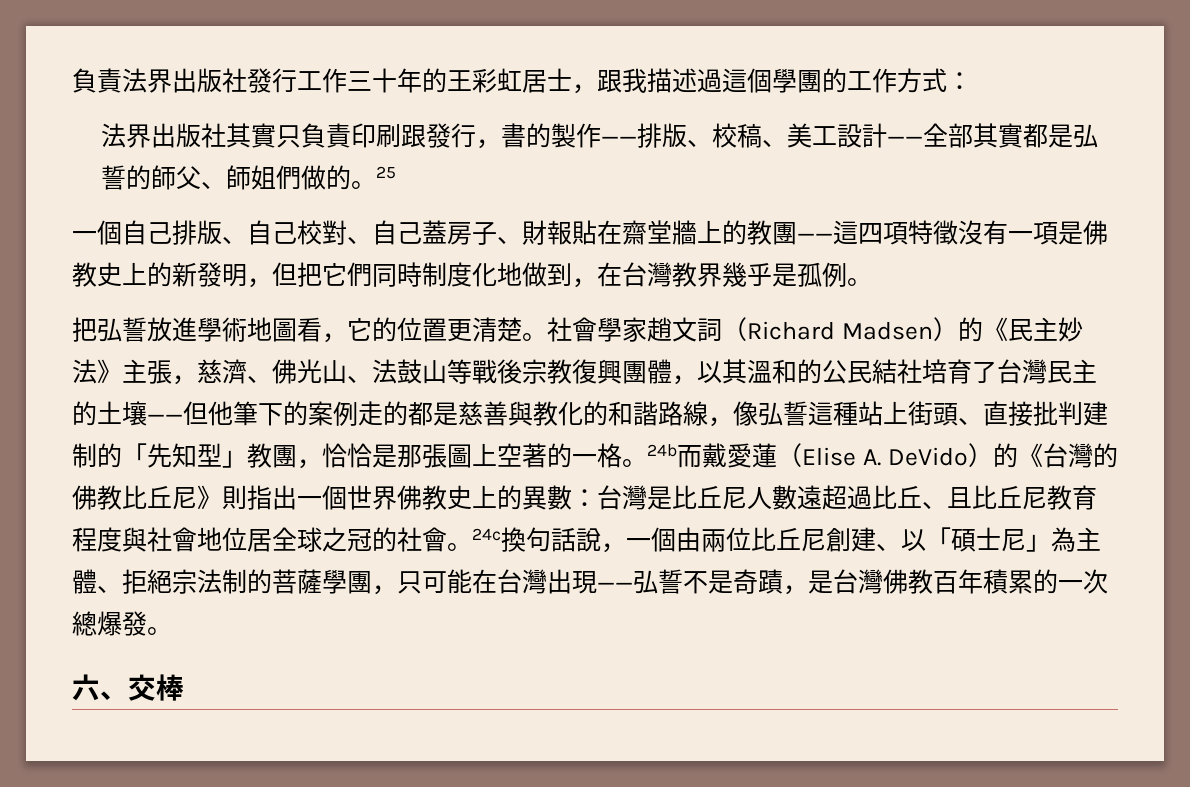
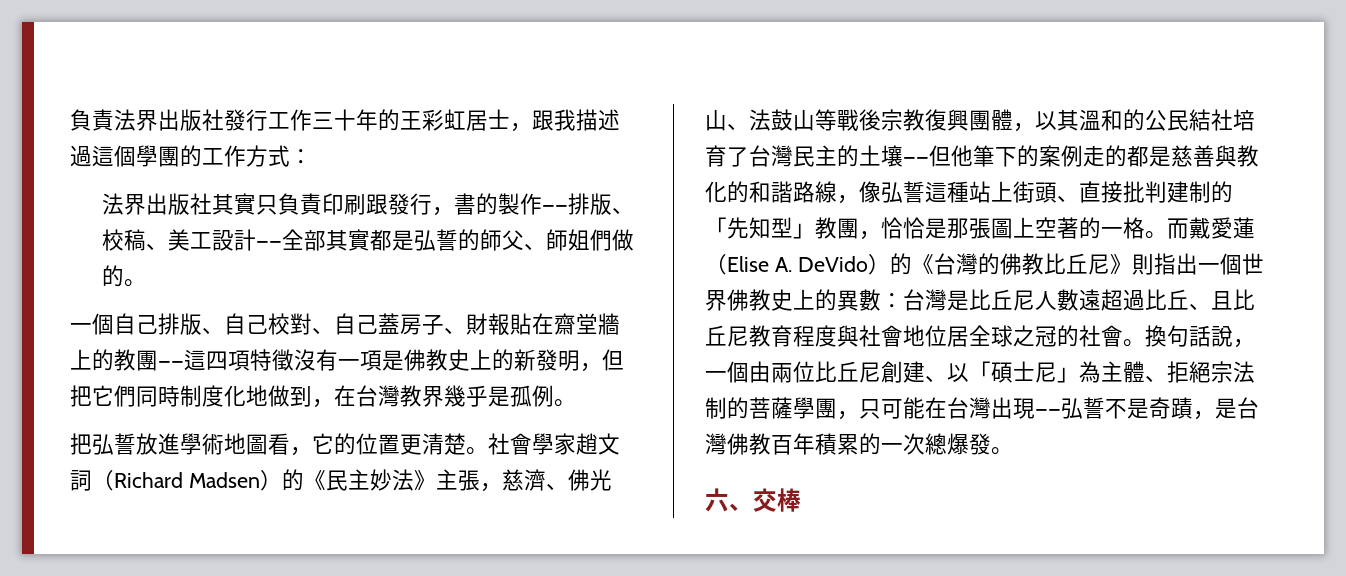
[376,166,397,179] 25 -> (146, 283) none
[647,444,677,457] 24b -> (1167, 235) none
[472,528,501,541] 24c -> (1145, 343) none

